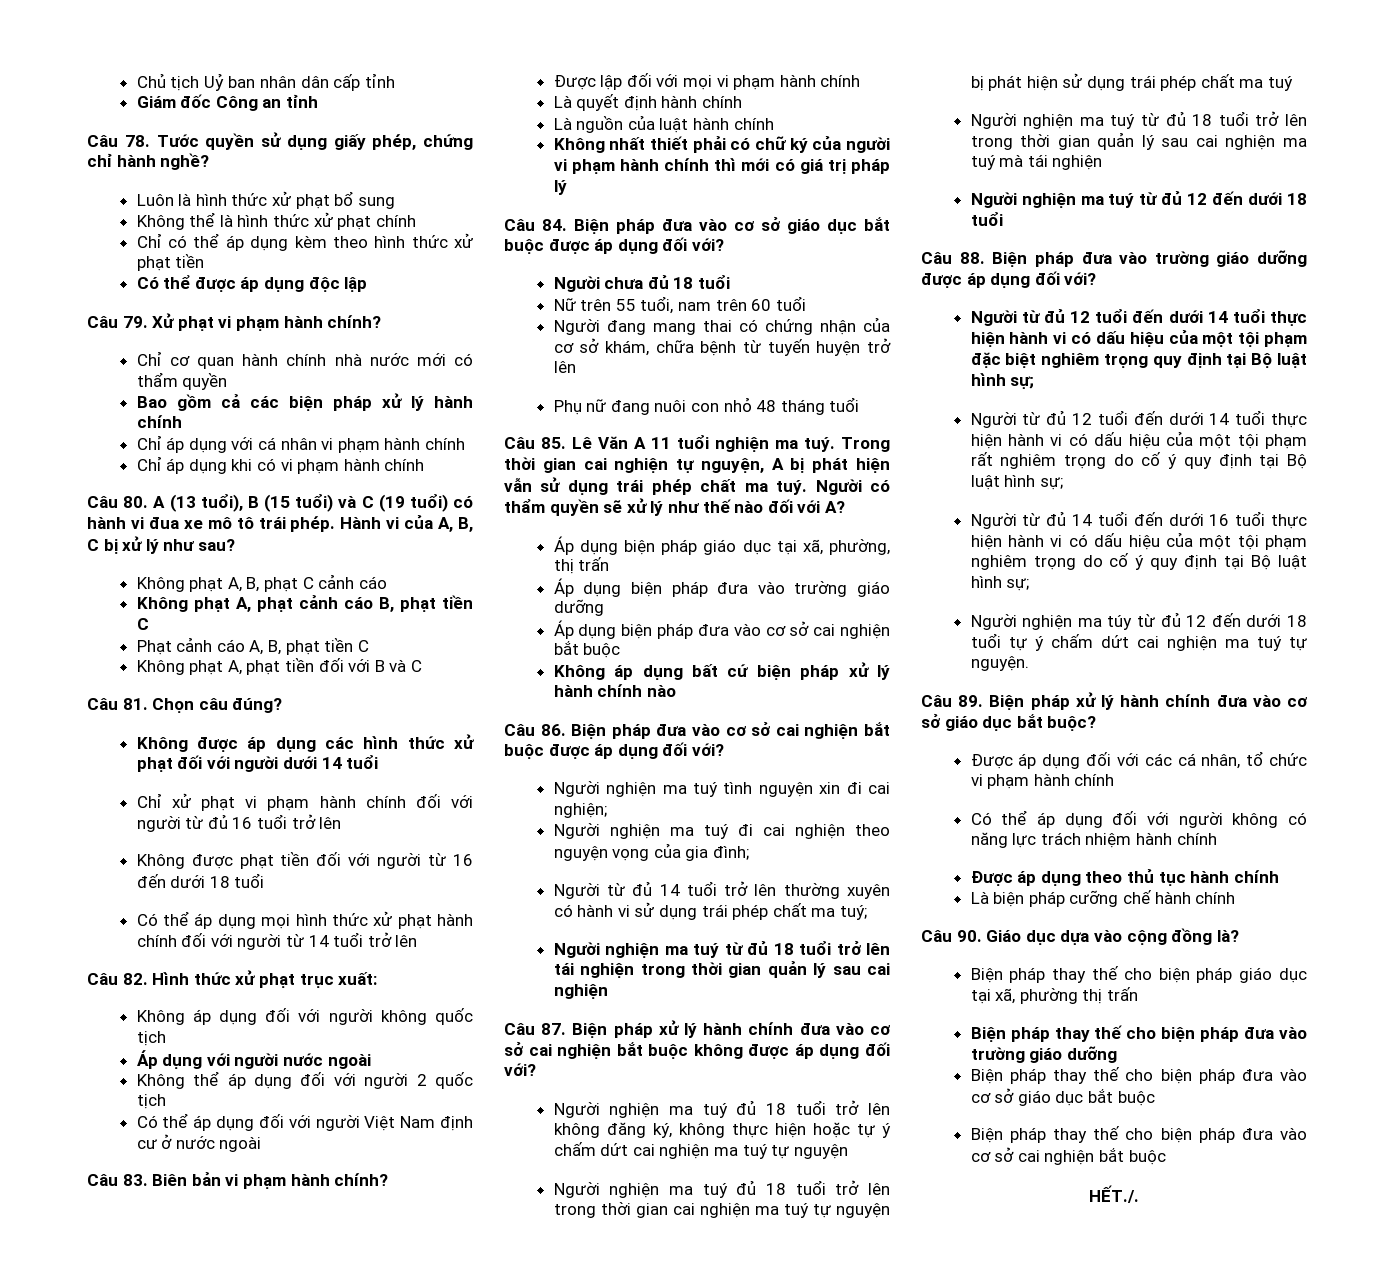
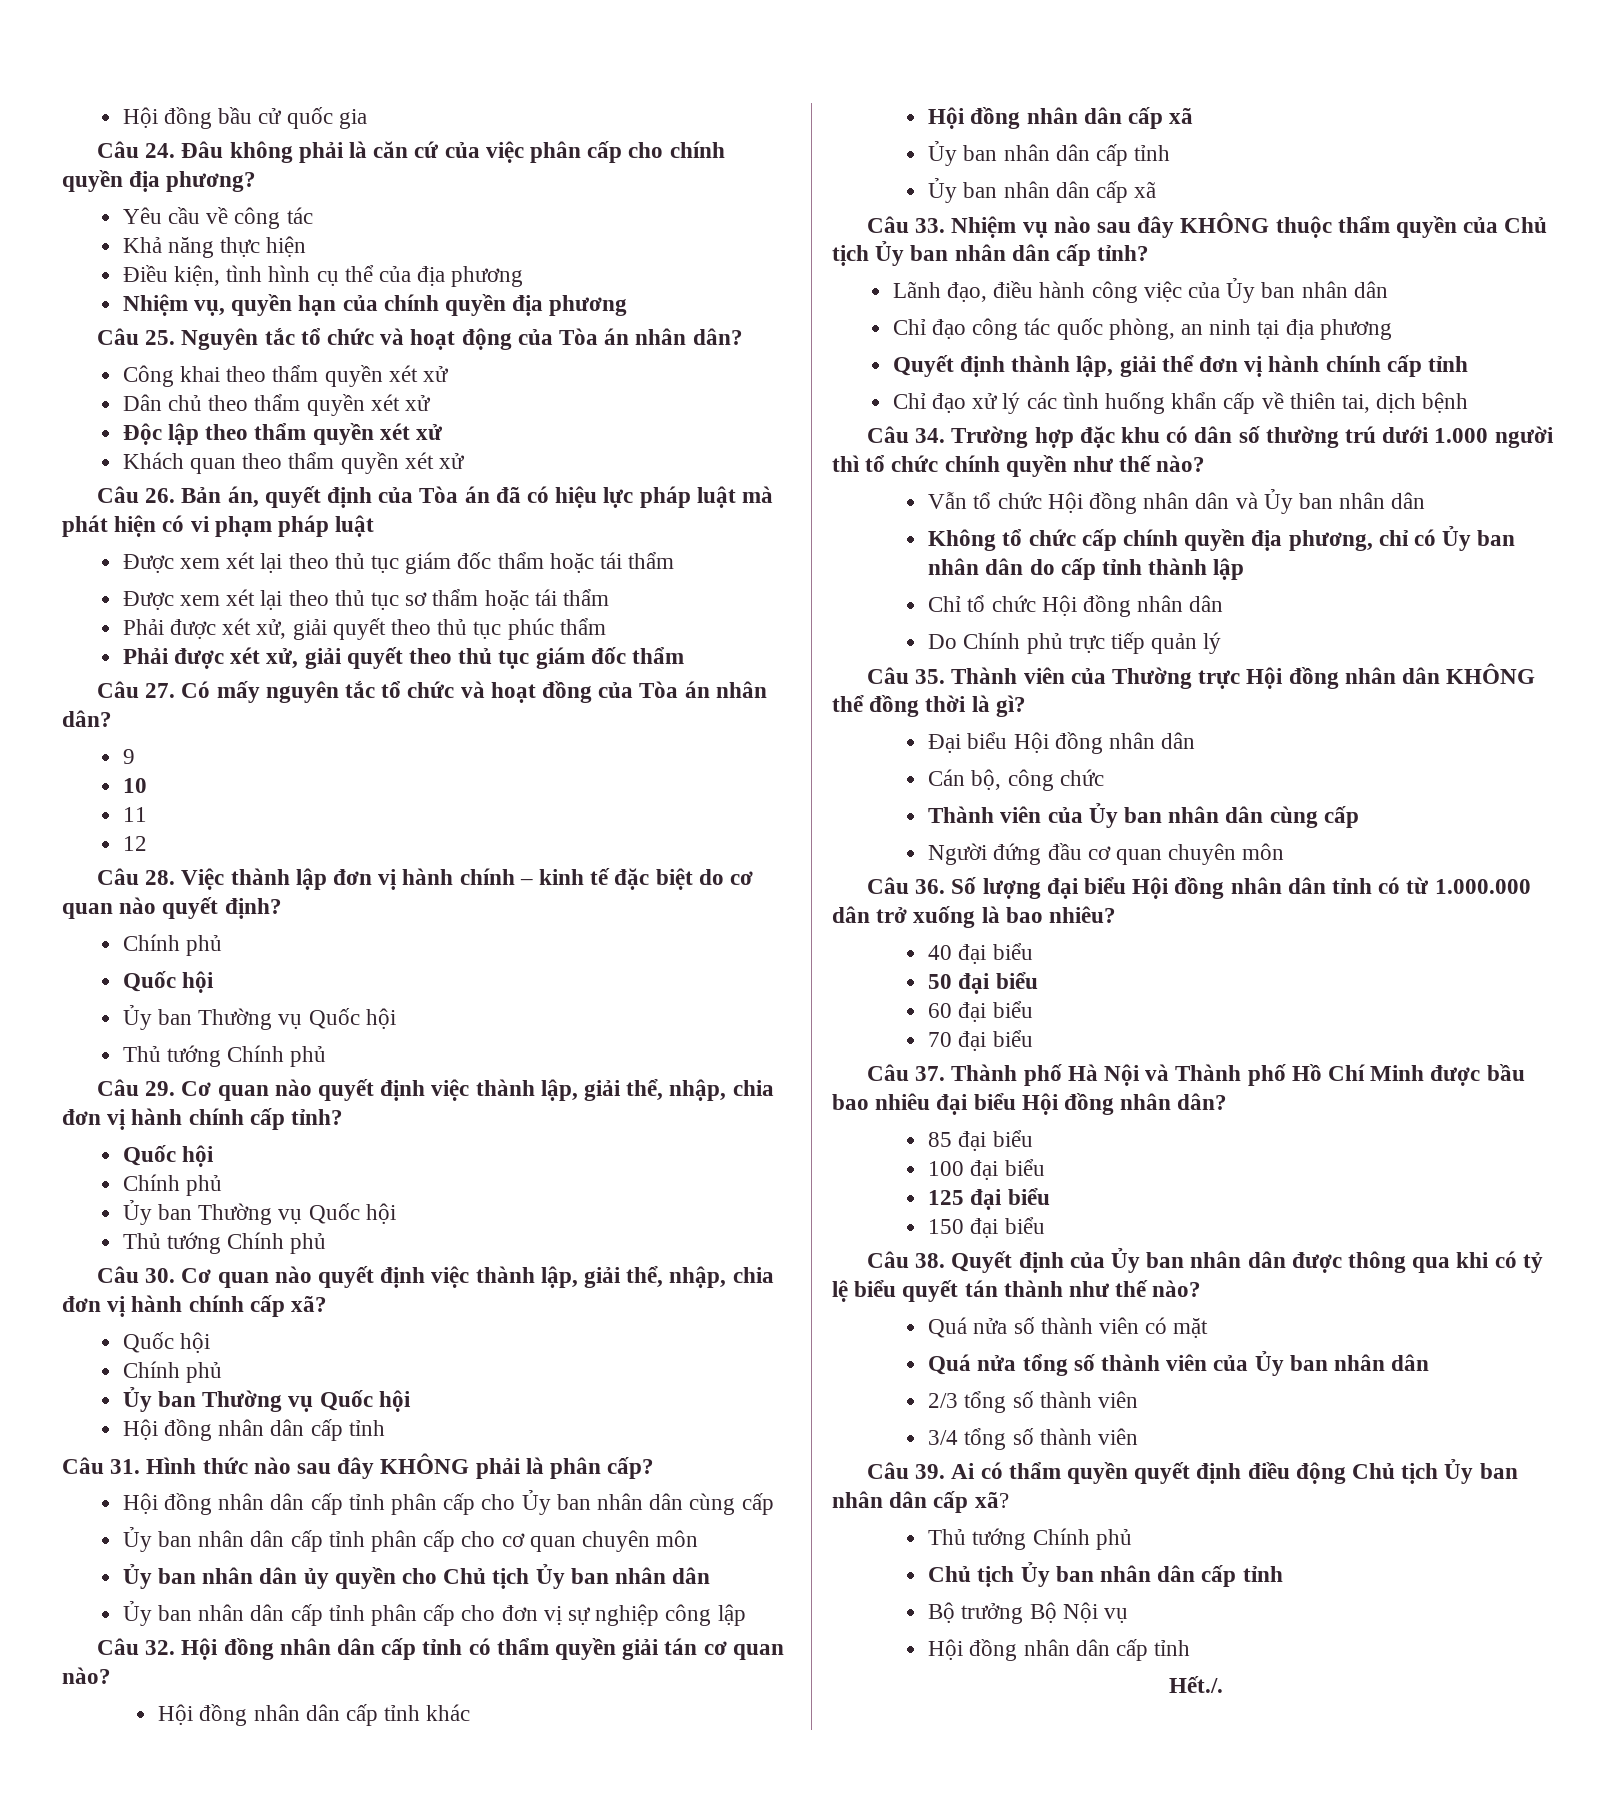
[136,73,395,91] [136,94,319,111] [87,132,473,150] [87,153,210,170] [136,191,395,209] [136,212,416,230] [136,233,473,251] [136,254,205,271] [136,275,368,292] [87,313,382,331] [136,351,473,369] [136,372,228,390] [136,393,473,411] [136,415,182,428] [136,435,465,453] [136,456,425,474] [87,494,474,512] [87,515,473,532] [87,536,235,554] [136,574,387,592] [136,595,473,612] [136,618,149,630] [136,637,369,655] [136,658,422,675] [87,698,283,713] [136,734,474,752] [136,755,379,772] [136,793,473,811] [136,814,342,832] [136,852,473,869] [136,873,265,888] [136,911,473,929] [136,932,418,950] [87,970,378,988] [136,1008,473,1025] [136,1031,166,1046] [136,1050,371,1069] [136,1071,473,1089] [136,1094,166,1109] [136,1113,473,1131] [136,1134,262,1152] [87,1172,389,1189] [553,73,861,90] [553,94,743,111] [553,115,774,133] [553,136,890,153] [553,158,890,174] [553,180,567,195] [504,216,890,234] [504,237,724,254] [553,275,731,292] [553,296,806,314] [553,317,890,335] [553,338,891,356] [553,361,576,373] [553,397,860,415] [504,435,890,452] [504,457,890,473] [504,477,890,495] [504,498,845,516] [553,536,890,555] [553,557,610,574] [553,578,890,597] [553,599,604,616] [553,620,890,639] [553,641,621,658] [553,662,890,680] [553,684,676,697] [504,721,890,739] [504,742,724,759] [553,781,890,797] [553,803,607,818] [553,823,890,839] [553,843,750,861] [553,881,890,899] [553,902,867,920] [553,940,890,958] [553,961,890,978] [553,984,608,999] [504,1020,890,1038] [504,1041,890,1059] [504,1063,536,1076] [553,1100,890,1118] [553,1122,891,1138] [553,1142,848,1159] [553,1180,890,1198] [553,1202,890,1218] [970,73,1293,91] [970,111,1307,129] [970,132,1307,150] [970,154,1103,170] [970,191,1307,208] [970,212,1003,226] [921,250,1307,267] [921,271,1097,288] [970,309,1307,326] [970,330,1307,347] [970,352,1307,368] [970,373,1035,389] [970,410,1307,428] [970,431,1307,449] [970,452,1307,469] [970,475,1063,490] [970,511,1307,529] [970,532,1307,550] [970,553,1307,570] [970,576,1030,591] [970,612,1307,630] [970,633,1307,651] [970,656,1029,671] [921,692,1307,710] [921,713,1097,731] [970,751,1307,769] [970,773,1115,789] [970,810,1307,828] [970,832,1217,848] [970,869,1279,886] [970,890,1236,907] [921,928,1239,945] [970,966,1307,983] [970,987,1139,1004] [970,1025,1307,1042] [970,1046,1117,1063] [970,1067,1307,1084] [970,1088,1155,1106] [970,1126,1307,1143] [970,1147,1166,1165] [1089,1185,1139,1203] Chủ tịch Uỷ ban nhân dân cấp tỉnh // Giám đốc Công an tỉnh // Câu 78. Tước quyền sử dụng giấy phép, chứng chỉ hành nghề? // Luôn là hình thức xử phạt bổ sung // Không thể là hình thức xử phạt chính // Chỉ có thể áp dụng kèm theo hình thức xử phạt tiền // Có thể được áp dụng độc lập // Câu 79. Xử phạt vi phạm hành chính? // Chỉ cơ quan hành chính nhà nước mới có thẩm quyền // Bao gồm cả các biện pháp xử lý hành chính // Chỉ áp dụng với cá nhân vi phạm hành chính // Chỉ áp dụng khi có vi phạm hành chính // Câu 80. A (13 tuổi), B (15 tuổi) và C (19 tuổi) có hành vi đua xe mô tô trái phép. Hành vi của A, B, C bị xử lý như sau? // Không phạt A, B, phạt C cảnh cáo // Không phạt A, phạt cảnh cáo B, phạt tiền C // Phạt cảnh cáo A, B, phạt tiền C // Không phạt A, phạt tiền đối với B và C // Câu 81. Chọn câu đúng? // Không được áp dụng các hình thức xử phạt đối với người dưới 14 tuổi // Chỉ xử phạt vi phạm hành chính đối với người từ đủ 16 tuổi trở lên // Không được phạt tiền đối với người từ 16 đến dưới 18 tuổi // Có thể áp dụng mọi hình thức xử phạt hành chính đối với người từ 14 tuổi trở lên // Câu 82. Hình thức xử phạt trục xuất: // Không áp dụng đối với người không quốc tịch // Áp dụng với người nước ngoài // Không thể áp dụng đối với người 2 quốc tịch // Có thể áp dụng đối với người Việt Nam định cư ở nước ngoài // Câu 83. Biên bản vi phạm hành chính? // Được lập đối với mọi vi phạm hành chính // Là quyết định hành chính // Là nguồn của luật hành chính // Không nhất thiết phải có chữ ký của người vi phạm hành chính thì mới có giá trị pháp lý // Câu 84. Biện pháp đưa vào cơ sở giáo dục bắt buộc được áp dụng đối với? // Người chưa đủ 18 tuổi // Nữ trên 55 tuổi, nam trên 60 tuổi // Người đang mang thai có chứng nhận của cơ sở khám, chữa bệnh từ tuyến huyện trở lên // Phụ nữ đang nuôi con nhỏ 48 tháng tuổi // Câu 85. Lê Văn A 11 tuổi nghiện ma tuý. Trong thời gian cai nghiện tự nguyện, A bị phát hiện vẫn sử dụng trái phép chất ma tuý. Người có thẩm quyền sẽ xử lý như thế nào đối với A? // Áp dụng biện pháp giáo dục tại xã, phường, thị trấn // Áp dụng biện pháp đưa vào trường giáo dưỡng // Áp dụng biện pháp đưa vào cơ sở cai nghiện bắt buộc // Không áp dụng bất cứ biện pháp xử lý hành chính nào // Câu 86. Biện pháp đưa vào cơ sở cai nghiện bắt buộc được áp dụng đối với? // Người nghiện ma tuý tình nguyện xin đi cai nghiện; // Người nghiện ma tuý đi cai nghiện theo nguyện vọng của gia đình; // Người từ đủ 14 tuổi trở lên thường xuyên có hành vi sử dụng trái phép chất ma tuý; // Người nghiện ma tuý từ đủ 18 tuổi trở lên tái nghiện trong thời gian quản lý sau cai nghiện // Câu 87. Biện pháp xử lý hành chính đưa vào cơ sở cai nghiện bắt buộc không được áp dụng đối với? // Người nghiện ma tuý đủ 18 tuổi trở lên không đăng ký, không thực hiện hoặc tự ý chấm dứt cai nghiện ma tuý tự nguyện // Người nghiện ma tuý đủ 18 tuổi trở lên trong thời gian cai nghiện ma tuý tự nguyện bị phát hiện sử dụng trái phép chất ma tuý // Người nghiện ma tuý từ đủ 18 tuổi trở lên trong thời gian quản lý sau cai nghiện ma tuý mà tái nghiện // Người nghiện ma tuý từ đủ 12 đến dưới 18 tuổi // Câu 88. Biện pháp đưa vào trường giáo dưỡng được áp dụng đối với? // Người từ đủ 12 tuổi đến dưới 14 tuổi thực hiện hành vi có dấu hiệu của một tội phạm đặc biệt nghiêm trọng quy định tại Bộ luật hình sự; // Người từ đủ 12 tuổi đến dưới 14 tuổi thực hiện hành vi có dấu hiệu của một tội phạm rất nghiêm trọng do cố ý quy định tại Bộ luật hình sự; // Người từ đủ 14 tuổi đến dưới 16 tuổi thực hiện hành vi có dấu hiệu của một tội phạm nghiêm trọng do cố ý quy định tại Bộ luật hình sự; // Người nghiện ma túy từ đủ 12 đến dưới 18 tuổi tự ý chấm dứt cai nghiện ma tuý tự nguyện. // Câu 89. Biện pháp xử lý hành chính đưa vào cơ sở giáo dục bắt buộc? // Được áp dụng đối với các cá nhân, tổ chức vi phạm hành chính // Có thể áp dụng đối với người không có năng lực trách nhiệm hành chính // Được áp dụng theo thủ tục hành chính // Là biện pháp cưỡng chế hành chính // Câu 90. Giáo dục dựa vào cộng đồng là? // Biện pháp thay thế cho biện pháp giáo dục tại xã, phường thị trấn // Biện pháp thay thế cho biện pháp đưa vào trường giáo dưỡng // Biện pháp thay thế cho biện pháp đưa vào cơ sở giáo dục bắt buộc // Biện pháp thay thế cho biện pháp đưa vào cơ sở cai nghiện bắt buộc // HẾT./. -> [122,107,367,129] [96,141,725,163] [62,170,257,192] [122,207,313,229] [122,236,307,258] [122,265,524,287] [122,294,628,316] [96,328,743,350] [122,365,449,387] [122,394,431,416] [122,423,443,445] [122,452,465,474] [96,486,774,508] [62,515,375,537] [122,552,675,574] [122,589,610,610] [122,618,606,640] [122,647,685,669] [96,681,767,703] [62,710,112,727] [122,749,135,764] [122,778,147,793] [122,807,147,822] [122,836,147,851] [96,868,754,890] [62,897,282,919] [122,934,222,956] [122,971,214,993] [122,1005,396,1030] [122,1045,327,1067] [96,1079,774,1101] [62,1108,344,1130] [122,1145,214,1167] [122,1174,222,1196] [122,1200,396,1225] [122,1232,327,1254] [96,1266,774,1288] [62,1295,328,1317] [122,1332,210,1353] [122,1361,222,1383] [122,1387,411,1412] [122,1419,385,1441] [62,1453,655,1479] [122,1490,774,1515] [122,1527,699,1552] [122,1564,711,1589] [122,1601,746,1626] [96,1638,784,1660] [62,1667,111,1684] [158,1704,471,1726] [928,107,1194,129] [928,141,1171,166] [928,178,1157,203] [866,212,1548,238] [832,241,1150,266] [892,278,1388,303] [892,318,1392,340] [892,355,1469,377] [892,392,1469,414] [866,426,1554,448] [832,455,1206,477] [928,489,1426,514] [928,526,1516,551] [928,558,1245,580] [928,595,1224,617] [928,632,1222,654] [866,663,1536,689] [832,695,1026,717] [928,732,1196,754] [928,769,1104,791] [928,803,1359,828] [928,843,1285,865] [866,877,1531,899] [832,906,1117,928] [928,943,1033,964] [928,972,1038,994] [928,1001,1033,1022] [928,1030,1033,1051] [866,1064,1525,1086] [832,1093,1228,1115] [928,1130,1033,1151] [928,1159,1045,1180] [928,1188,1050,1210] [928,1217,1045,1238] [866,1248,1543,1273] [832,1280,1202,1302] [928,1317,1209,1338] [928,1351,1430,1376] [928,1391,1138,1413] [928,1428,1138,1450] [866,1459,1518,1484] [832,1491,1009,1513] [928,1528,1132,1550] [928,1562,1283,1587] [928,1602,1128,1624] [928,1639,1191,1661] [1169,1676,1223,1693] Hội đồng bầu cử quốc gia // Câu 24. Đâu không phải là căn cứ của việc phân cấp cho chính quyền địa phương? // Yêu cầu về công tác // Khả năng thực hiện // Điều kiện, tình hình cụ thể của địa phương // Nhiệm vụ, quyền hạn của chính quyền địa phương // Câu 25. Nguyên tắc tổ chức và hoạt động của Tòa án nhân dân? // Công khai theo thẩm quyền xét xử // Dân chủ theo thẩm quyền xét xử // Độc lập theo thẩm quyền xét xử // Khách quan theo thẩm quyền xét xử // Câu 26. Bản án, quyết định của Tòa án đã có hiệu lực pháp luật mà phát hiện có vi phạm pháp luật // Được xem xét lại theo thủ tục giám đốc thẩm hoặc tái thẩm // Được xem xét lại theo thủ tục sơ thẩm hoặc tái thẩm // Phải được xét xử, giải quyết theo thủ tục phúc thẩm // Phải được xét xử, giải quyết theo thủ tục giám đốc thẩm // Câu 27. Có mấy nguyên tắc tổ chức và hoạt đồng của Tòa án nhân dân? // 9 // 10 // 11 // 12 // Câu 28. Việc thành lập đơn vị hành chính – kinh tế đặc biệt do cơ quan nào quyết định? // Chính phủ // Quốc hội // Ủy ban Thường vụ Quốc hội // Thủ tướng Chính phủ // Câu 29. Cơ quan nào quyết định việc thành lập, giải thể, nhập, chia đơn vị hành chính cấp tỉnh? // Quốc hội // Chính phủ // Ủy ban Thường vụ Quốc hội // Thủ tướng Chính phủ // Câu 30. Cơ quan nào quyết định việc thành lập, giải thể, nhập, chia đơn vị hành chính cấp xã? // Quốc hội // Chính phủ // Ủy ban Thường vụ Quốc hội // Hội đồng nhân dân cấp tỉnh // Câu 31. Hình thức nào sau đây KHÔNG phải là phân cấp? // Hội đồng nhân dân cấp tỉnh phân cấp cho Ủy ban nhân dân cùng cấp // Ủy ban nhân dân cấp tỉnh phân cấp cho cơ quan chuyên môn // Ủy ban nhân dân ủy quyền cho Chủ tịch Ủy ban nhân dân // Ủy ban nhân dân cấp tỉnh phân cấp cho đơn vị sự nghiệp công lập // Câu 32. Hội đồng nhân dân cấp tỉnh có thẩm quyền giải tán cơ quan nào? // Hội đồng nhân dân cấp tỉnh khác // Hội đồng nhân dân cấp xã // Ủy ban nhân dân cấp tỉnh // Ủy ban nhân dân cấp xã // Câu 33. Nhiệm vụ nào sau đây KHÔNG thuộc thẩm quyền của Chủ tịch Ủy ban nhân dân cấp tỉnh? // Lãnh đạo, điều hành công việc của Ủy ban nhân dân // Chỉ đạo công tác quốc phòng, an ninh tại địa phương // Quyết định thành lập, giải thể đơn vị hành chính cấp tỉnh // Chỉ đạo xử lý các tình huống khẩn cấp về thiên tai, dịch bệnh // Câu 34. Trường hợp đặc khu có dân số thường trú dưới 1.000 người thì tổ chức chính quyền như thế nào? // Vẫn tổ chức Hội đồng nhân dân và Ủy ban nhân dân // Không tổ chức cấp chính quyền địa phương, chỉ có Ủy ban nhân dân do cấp tỉnh thành lập // Chỉ tổ chức Hội đồng nhân dân // Do Chính phủ trực tiếp quản lý // Câu 35. Thành viên của Thường trực Hội đồng nhân dân KHÔNG thể đồng thời là gì? // Đại biểu Hội đồng nhân dân // Cán bộ, công chức // Thành viên của Ủy ban nhân dân cùng cấp // Người đứng đầu cơ quan chuyên môn // Câu 36. Số lượng đại biểu Hội đồng nhân dân tỉnh có từ 1.000.000 dân trở xuống là bao nhiêu? // 40 đại biểu // 50 đại biểu // 60 đại biểu // 70 đại biểu // Câu 37. Thành phố Hà Nội và Thành phố Hồ Chí Minh được bầu bao nhiêu đại biểu Hội đồng nhân dân? // 85 đại biểu // 100 đại biểu // 125 đại biểu // 150 đại biểu // Câu 38. Quyết định của Ủy ban nhân dân được thông qua khi có tỷ lệ biểu quyết tán thành như thế nào? // Quá nửa số thành viên có mặt // Quá nửa tổng số thành viên của Ủy ban nhân dân // 2/3 tổng số thành viên // 3/4 tổng số thành viên // Câu 39. Ai có thẩm quyền quyết định điều động Chủ tịch Ủy ban nhân dân cấp xã? // Thủ tướng Chính phủ // Chủ tịch Ủy ban nhân dân cấp tỉnh // Bộ trưởng Bộ Nội vụ // Hội đồng nhân dân cấp tỉnh // Hết./.

